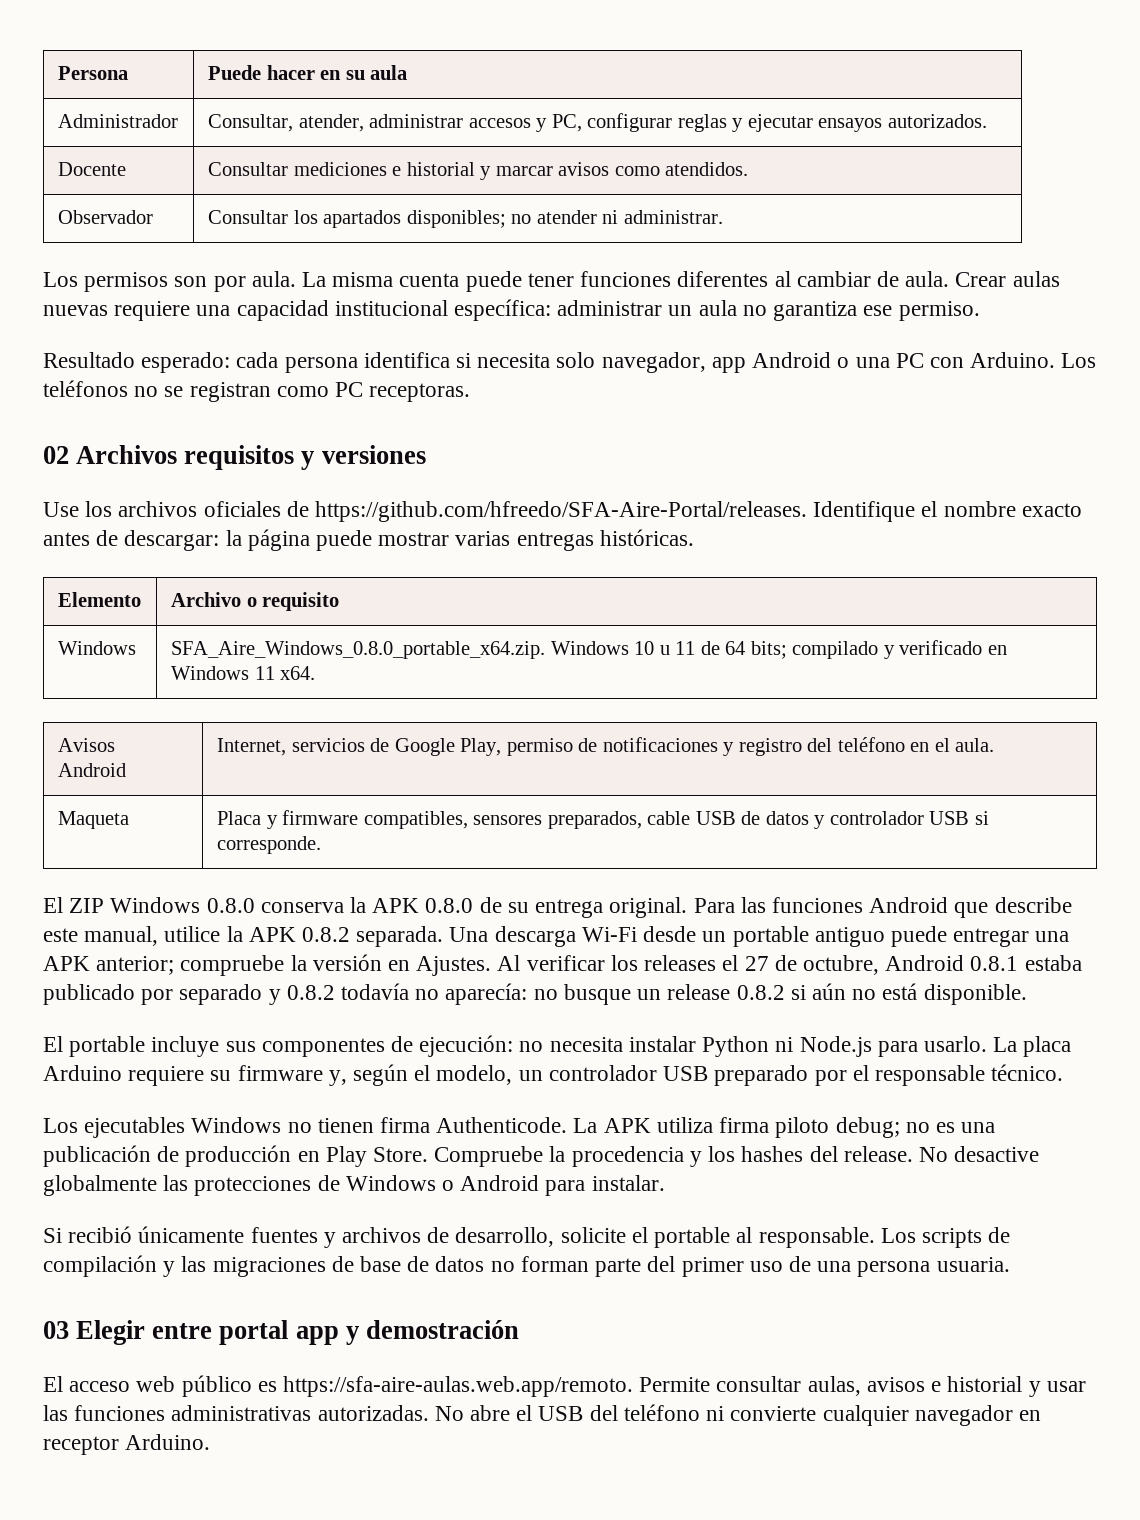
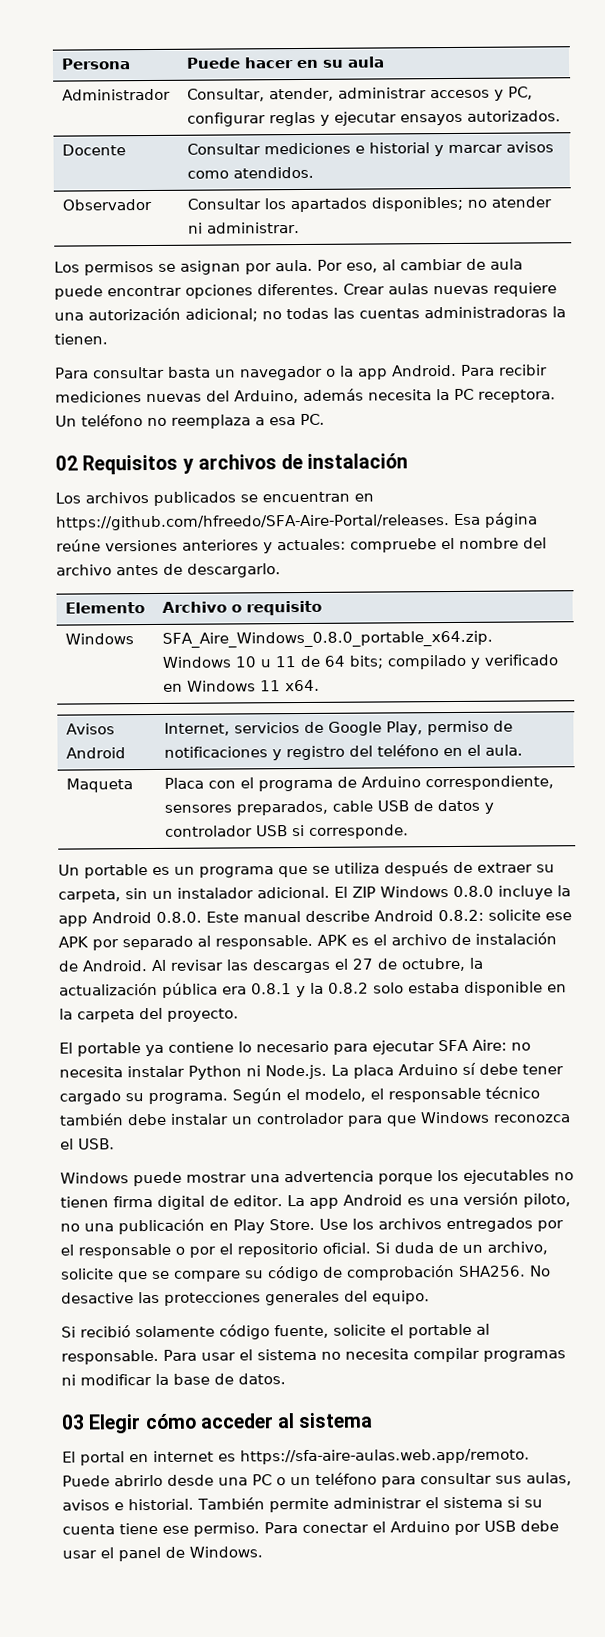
[174,271,950,292] son por aula. La misma cuenta puede tener funciones diferentes al cambiar de aula. -> [158,258,523,275] [54,283,339,300] se asignan por aula. Por eso, al cambiar de aula puede encontrar opciones diferentes.
[236,299,980,321] [43,352,1097,373] [43,380,471,402] [43,445,426,470] [43,501,1082,522] [43,529,694,551] capacidad institucional específica: administrar un aula no garantiza ese permiso. // Resultado esperado: cada persona identifica si necesita solo navegador, app Android o una PC con Arduino. Los teléfonos no se registran como PC receptoras. // 02 Archivos requisitos y versiones // Use los archivos oficiales de https://github.com/hfreedo/SFA-Aire-Portal/releases. Identifique el nombre exacto antes de descargar: la página puede mostrar varias entregas históricas. -> [88,306,566,322] [54,333,108,345] [55,364,548,381] [55,388,556,404] [55,413,325,429] [55,453,409,475] [55,491,374,506] [55,512,538,531] [56,537,547,554] [56,563,281,578] autorización adicional; no todas las cuentas administradoras la tienen. // Para consultar basta un navegador o la app Android. Para recibir mediciones nuevas del Arduino, además necesita la PC receptora. Un teléfono no reemplaza a esa PC. // 02 Requisitos y archivos de instalación // Los archivos publicados se encuentran en https://github.com/hfreedo/SFA-Aire-Portal/releases. Esa página reúne versiones anteriores y actuales: compruebe el nombre del archivo antes de descargarlo.
[266,810,468,829] y firmware compatibles, -> [207,775,554,792] con el programa de Arduino correspondiente,
[43,897,1072,918] [43,926,1070,947] [43,954,1082,976] [43,983,1027,1005] [43,1035,514,1057] El ZIP Windows 0.8.0 conserva la APK 0.8.0 de su entrega original. Para las funciones Android que describe este manual, utilice la APK 0.8.2 separada. Una descarga Wi-Fi desde un portable antiguo puede entregar una APK anterior; compruebe la versión en Ajustes. Al verificar los releases el 27 de octubre, Android 0.8.1 estaba publicado por separado y 0.8.2 todavía no aparecía: no busque un release 0.8.2 si aún no está disponible. // El portable incluye sus componentes de ejecución: -> [58,861,555,879] [58,885,571,903] [58,909,572,927] [58,932,557,951] [58,957,484,974] [59,981,567,998] [59,1007,239,1023] [59,1039,507,1057] Un portable es un programa que se utiliza después de extraer su carpeta, sin un instalador adicional. El ZIP Windows 0.8.0 incluye la app Android 0.8.0. Este manual describe Android 0.8.2: solicite ese APK por separado al responsable. APK es el archivo de instalación de Android. Al revisar las descargas el 27 de octubre, la actualización pública era 0.8.1 y la 0.8.2 solo estaba disponible en la carpeta del proyecto. // El portable ya contiene lo necesario para ejecutar SFA Aire:
[799,1036,1072,1057] [43,1064,1064,1086] [43,1117,996,1138] [43,1145,913,1167] Node.js para usarlo. La placa Arduino requiere su firmware y, según el modelo, un controlador USB preparado por el responsable técnico. // Los ejecutables Windows no tienen firma Authenticode. La APK utiliza firma piloto debug; no es una publicación de producción en Play Store. Compruebe la procedencia y los hashes del release. -> [265,1062,564,1080] [59,1086,540,1105] [59,1111,571,1127] [60,1138,115,1150] [60,1169,574,1187] [60,1192,571,1210] [60,1217,564,1235] [60,1241,548,1259] [60,1265,526,1283] Node.js. La placa Arduino sí debe tener cargado su programa. Según el modelo, el responsable técnico también debe instalar un controlador para que Windows reconozca el USB. // Windows puede mostrar una advertencia porque los ejecutables no tienen firma digital de editor. La app Android es una versión piloto, no una publicación en Play Store. Use los archivos entregados por el responsable o por el repositorio oficial. Si duda de un archivo, solicite que se compare su código de comprobación SHA256.
[43,1175,157,1196] globalmente -> (134, 1298) none
[317,1175,665,1196] [43,1226,555,1248] de Windows o Android para instalar. // Si recibió únicamente fuentes y archivos de desarrollo, -> [265,1290,430,1306] [61,1324,329,1340] generales del equipo. // Si recibió solamente código fuente,
[880,1227,1011,1248] [43,1255,1010,1277] [43,1320,519,1345] [43,1375,1086,1397] [43,1404,1041,1426] [43,1434,211,1455] Los scripts de compilación y las migraciones de base de datos no forman parte del primer uso de una persona usuaria. // 03 Elegir entre portal app y demostración // El acceso web público es https://sfa-aire-aulas.web.app/remoto. Permite consultar aulas, avisos e historial y usar las funciones administrativas autorizadas. No abre el USB del teléfono ni convierte cualquier navegador en receptor Arduino. -> [163,1347,566,1363] [61,1373,286,1386] [61,1412,374,1434] [62,1448,530,1466] [62,1472,572,1488] [62,1496,543,1513] [62,1520,559,1537] [62,1546,263,1562] Para usar el sistema no necesita compilar programas ni modificar la base de datos. // 03 Elegir cómo acceder al sistema // El portal en internet es https://sfa-aire-aulas.web.app/remoto. Puede abrirlo desde una PC o un teléfono para consultar sus aulas, avisos e historial. También permite administrar el sistema si su cuenta tiene ese permiso. Para conectar el Arduino por USB debe usar el panel de Windows.

